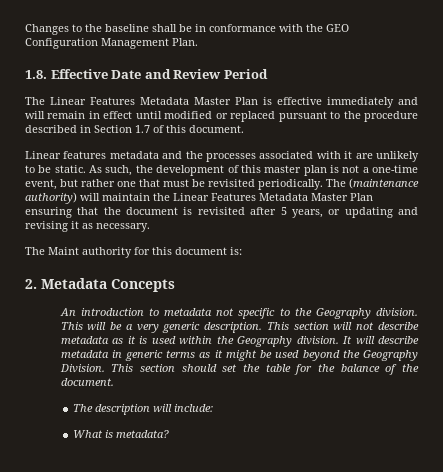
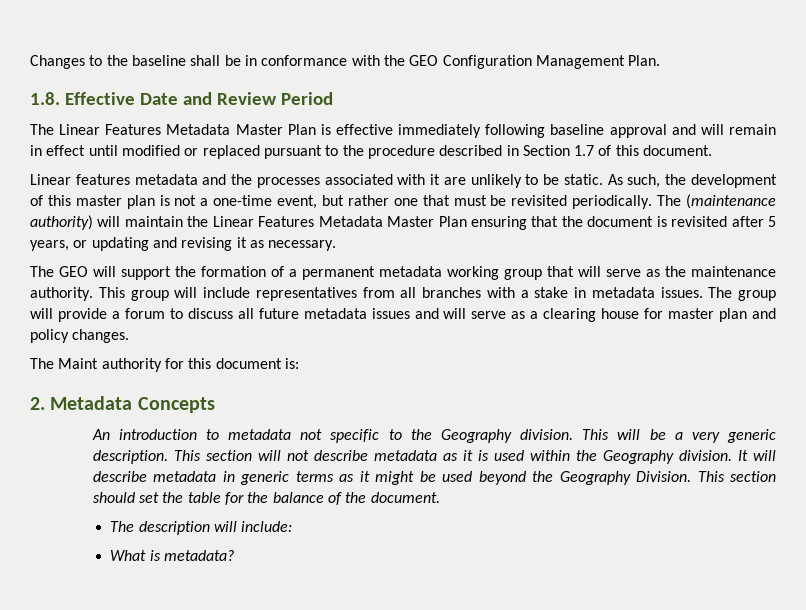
(394, 102) none -> [485,124,667,138] following baseline approval
(150, 227) none -> [30,266,776,280] [30,287,776,301] [30,308,777,322] [30,329,130,343] // The GEO will support the formation of a permanent metadata working group that will serve as the maintenance authority. This group will include representatives from all branches with a stake in metadata issues. The group will provide a forum to discuss all future metadata issues and will serve as a clearing house for master plan and policy changes.

